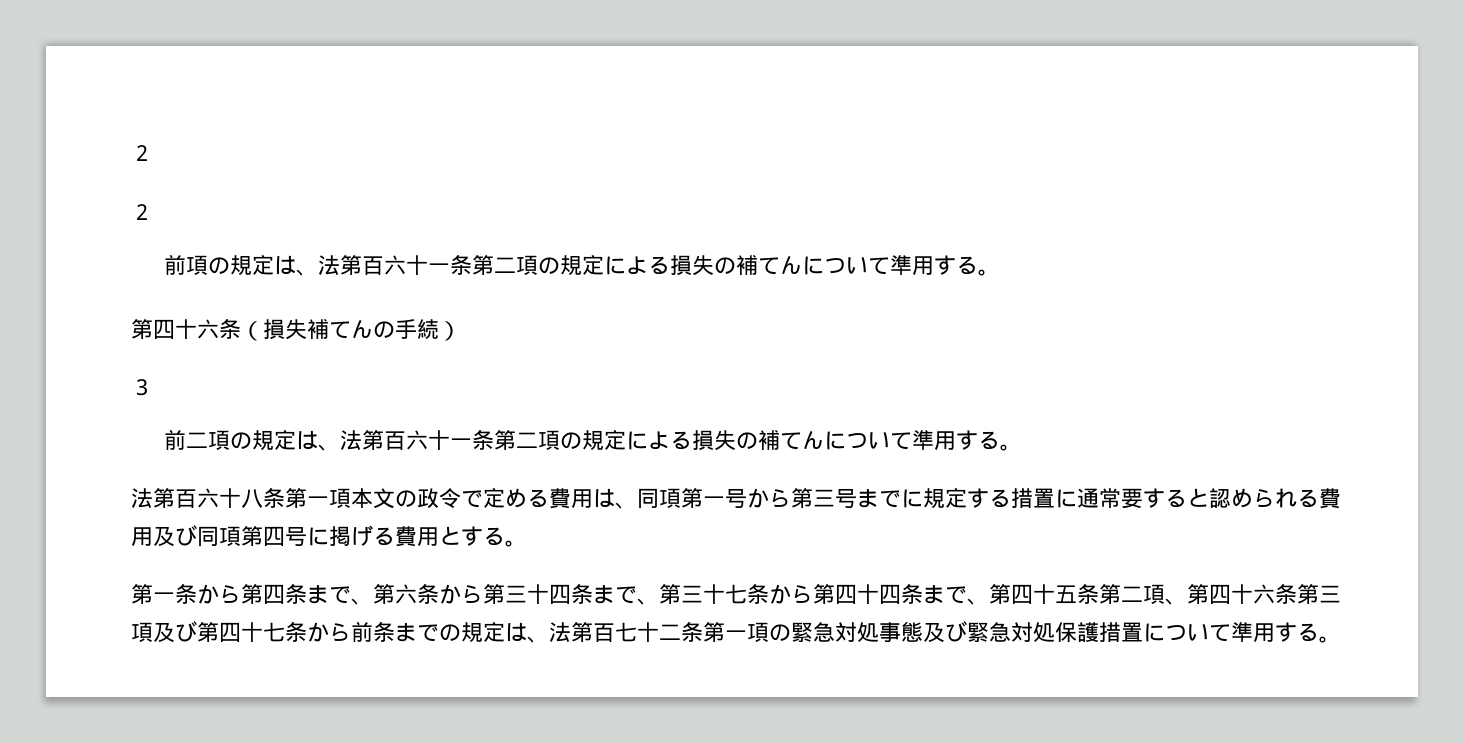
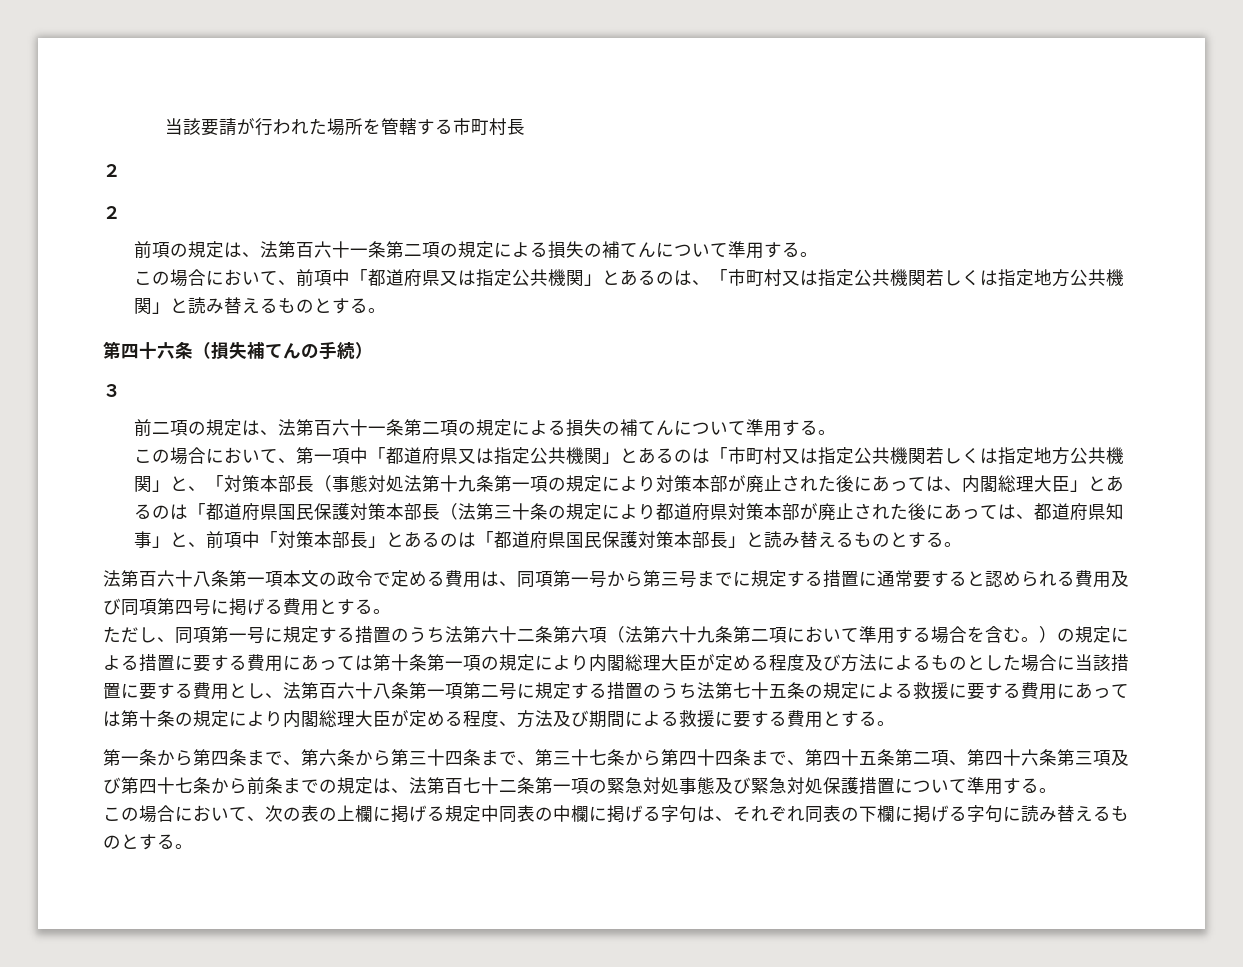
(131, 153) none -> [164,118,525,136] 当該要請が行われた場所を管轄する市町村長 //
(1000, 272) none -> [133,269,1124,287] [133,297,386,314] // この場合において、前項中「都道府県又は指定公共機関」とあるのは、「市町村又は指定公共機関若しくは指定地方公共機関」と読み替えるものとする。
(1022, 447) none -> [133,447,1124,465] [133,475,1124,493] [133,503,1124,521] [133,531,962,549] // この場合において、第一項中「都道府県又は指定公共機関」とあるのは「市町村又は指定公共機関若しくは指定地方公共機関」と、「対策本部長（事態対処法第十九条第一項の規定により対策本部が廃止された後にあっては、内閣総理大臣」とあるのは「都道府県国民保護対策本部長（法第三十条の規定により都道府県対策本部が廃止された後にあっては、都道府県知事」と、前項中「対策本部長」とあるのは「都道府県国民保護対策本部長」と読み替えるものとする。
(527, 543) none -> [103,626,1129,644] [103,654,1129,672] [103,682,1129,700] [103,710,895,728] // ただし、同項第一号に規定する措置のうち法第六十二条第六項（法第六十九条第二項において準用する場合を含む。）の規定による措置に要する費用にあっては第十条第一項の規定により内閣総理大臣が定める程度及び方法によるものとした場合に当該措置に要する費用とし、法第百六十八条第一項第二号に規定する措置のうち法第七十五条の規定による救援に要する費用にあっては第十条の規定により内閣総理大臣が定める程度、方法及び期間による救援に要する費用とする。
(1341, 639) none -> [103,805,1129,823] [103,834,193,850] // この場合において、次の表の上欄に掲げる規定中同表の中欄に掲げる字句は、それぞれ同表の下欄に掲げる字句に読み替えるものとする。

